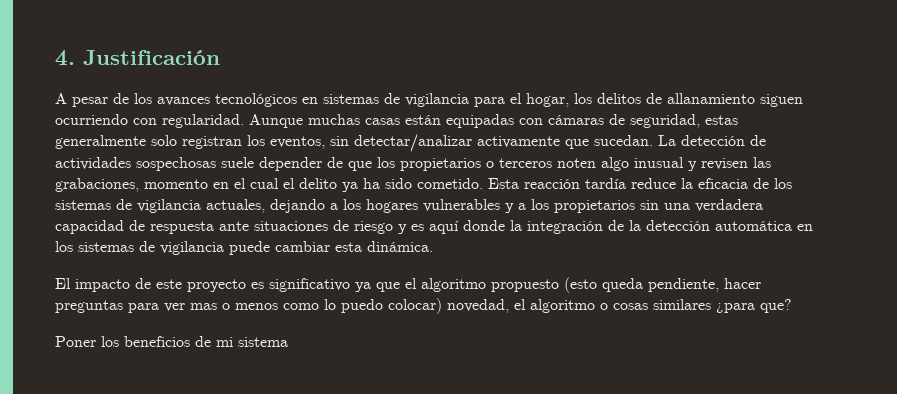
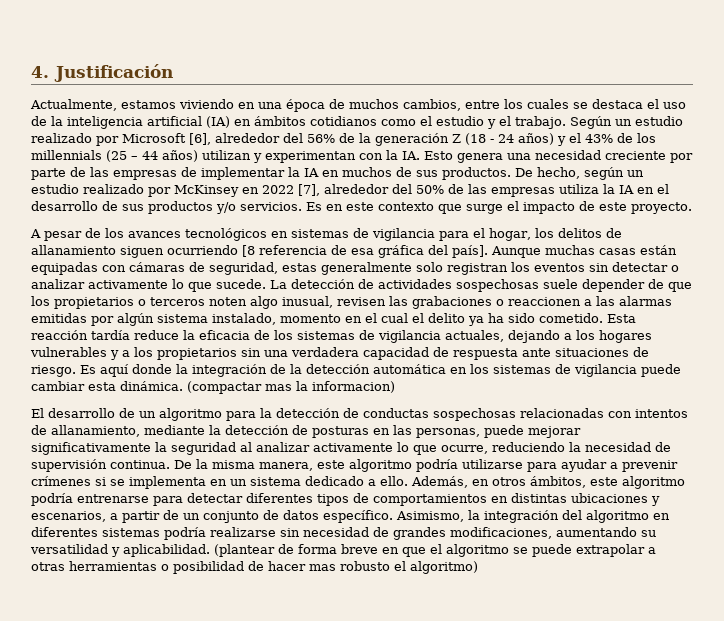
(220, 57) none -> [30,99,686,112] [31,116,683,129] [31,133,656,146] [31,150,693,163] [31,167,644,180] [31,184,669,197] [31,201,692,214] // Actualmente, estamos viviendo en una época de muchos cambios, entre los cuales se destaca el uso de la inteligencia artificial (IA) en ámbitos cotidianos como el estudio y el trabajo. Según un estudio realizado por Microsoft [6], alrededor del 56% de la generación Z (18 - 24 años) y el 43% de los millennials (25 – 44 años) utilizan y experimentan con la IA. Esto genera una necesidad creciente por parte de las empresas de implementar la IA en muchos de sus productos. De hecho, según un estudio realizado por McKinsey en 2022 [7], alrededor del 50% de las empresas utiliza la IA en el desarrollo de sus productos y/o servicios. Es en este contexto que surge el impacto de este proyecto.
[133,114,244,128] con regularidad. -> [242,245,488,258] [8 referencia de esa gráfica del país].
[270,134,653,152] eventos, sin detectar/analizar activamente que sucedan. -> [534,262,679,272] [31,279,266,292] eventos sin detectar o analizar activamente lo que sucede.
[634,157,771,171] [55,178,139,192] inusual y revisen las grabaciones, -> [282,296,672,309] [31,313,276,326] inusual, revisen las grabaciones o reaccionen a las alarmas emitidas por algún sistema instalado,
[354,221,424,234] riesgo y es -> [31,365,96,377] riesgo. Es
[55,277,761,293] [55,298,792,314] [55,336,288,347] // El impacto de este proyecto es significativo ya que el algoritmo propuesto (esto queda pendiente, hacer preguntas para ver mas o menos como lo puedo colocar) novedad, el algoritmo o cosas similares ¿para que? // Poner los beneficios de mi sistema -> [187,381,395,394] [31,408,688,421] [31,425,581,438] [31,442,671,455] [31,459,678,472] [31,476,685,489] [31,493,660,506] [31,510,670,523] [31,527,656,540] [30,544,656,557] [31,561,478,574] (compactar mas la informacion) // El desarrollo de un algoritmo para la detección de conductas sospechosas relacionadas con intentos de allanamiento, mediante la detección de posturas en las personas, puede mejorar significativamente la seguridad al analizar activamente lo que ocurre, reduciendo la necesidad de supervisión continua. De la misma manera, este algoritmo podría utilizarse para ayudar a prevenir crímenes si se implementa en un sistema dedicado a ello. Además, en otros ámbitos, este algoritmo podría entrenarse para detectar diferentes tipos de comportamientos en distintas ubicaciones y escenarios, a partir de un conjunto de datos específico. Asimismo, la integración del algoritmo en diferentes sistemas podría realizarse sin necesidad de grandes modificaciones, aumentando su versatilidad y aplicabilidad. (plantear de forma breve en que el algoritmo se puede extrapolar a otras herramientas o posibilidad de hacer mas robusto el algoritmo)

